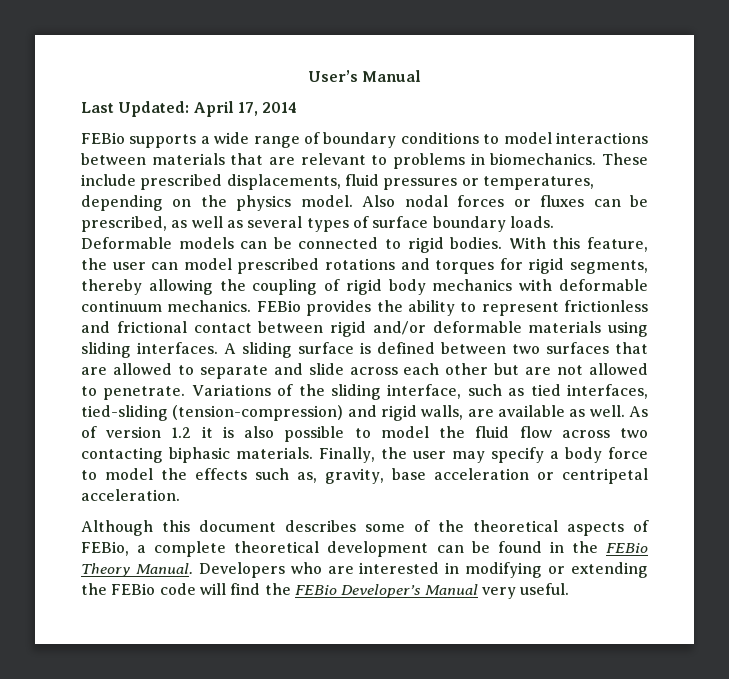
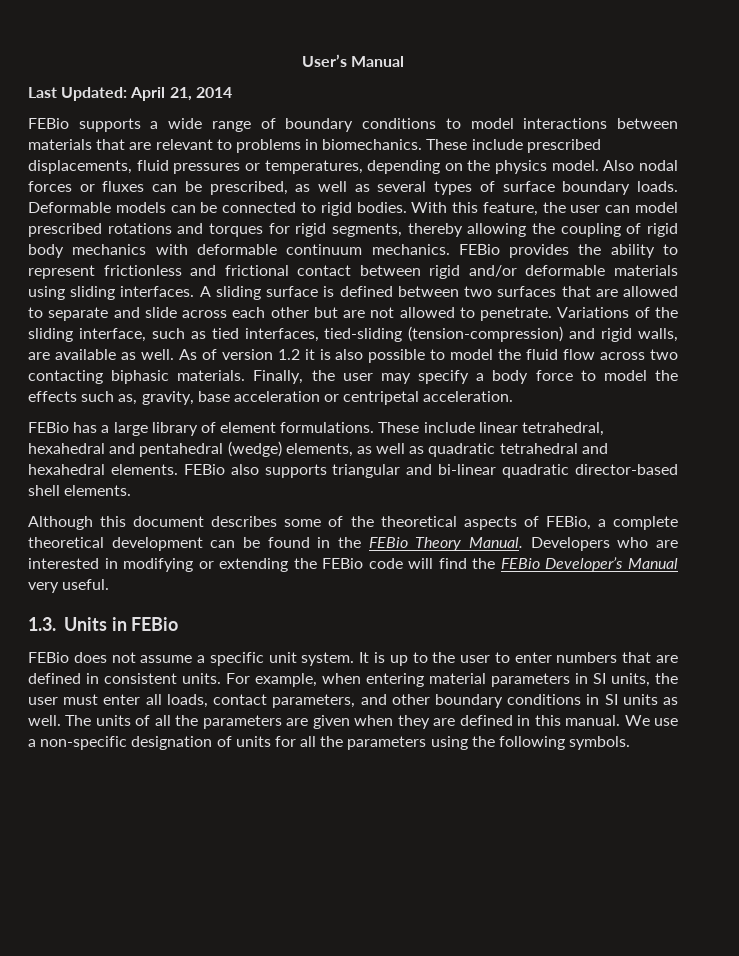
[237,102,258,116] 17, -> [169,87,192,101] 21,
(180, 495) none -> [28,422,605,436] [28,441,608,457] [28,464,679,478] [28,485,132,496] // FEBio has a large library of element formulations. These include linear tetrahedral, hexahedral and pentahedral (wedge) elements, as well as quadratic tetrahedral and hexahedral elements. FEBio also supports triangular and bi-linear quadratic director-based shell elements.
(570, 589) none -> [28,617,179,631] [28,652,678,666] [28,673,678,687] [28,694,678,708] [28,715,679,729] [28,736,631,750] // 1.3. Units in FEBio // FEBio does not assume a specific unit system. It is up to the user to enter numbers that are defined in consistent units. For example, when entering material parameters in SI units, the user must enter all loads, contact parameters, and other boundary conditions in SI units as well. The units of all the parameters are given when they are defined in this manual. We use a non-specific designation of units for all the parameters using the following symbols.

